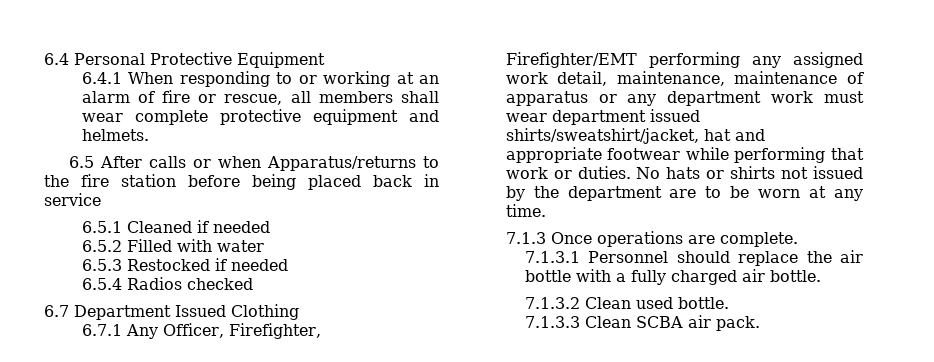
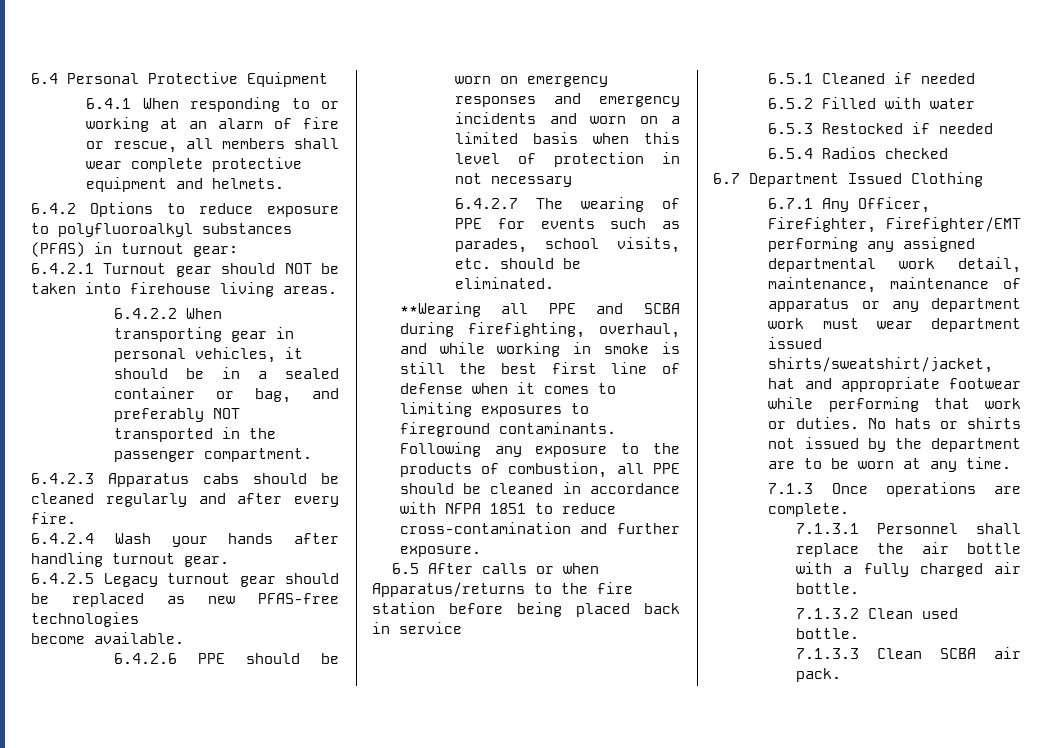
(149, 135) none -> [31,202,339,217] [31,223,292,237] [31,242,238,257] [31,263,339,277] [31,282,337,297] [114,308,223,319] [114,327,295,342] [114,347,304,363] [114,367,339,379] [114,387,339,403] [114,408,241,422] [114,427,277,442] [114,448,313,462] [31,473,339,487] [31,493,339,507] [31,512,76,524] [31,533,339,547] [31,552,229,567] [31,573,339,587] [31,593,339,607] [31,612,139,627] [31,632,184,644] [114,653,339,664] [455,76,609,87] [455,93,680,107] [455,112,680,124] [455,132,680,144] [455,152,680,167] [455,173,573,187] [455,197,680,212] [455,218,680,229] [455,237,680,253] [455,258,582,269] [455,277,555,289] [399,302,680,317] [399,322,680,338] [399,342,680,357] [399,362,680,374] [399,382,616,394] [399,402,589,417] [399,422,616,437] [399,442,680,457] [399,462,680,478] [399,482,680,494] [399,502,616,514] [399,522,680,534] [399,546,481,557] // 6.4.2 Options to reduce exposure to polyfluoroalkyl substances (PFAS) in turnout gear: // 6.4.2.1 Turnout gear should NOT be taken into firehouse living areas. // 6.4.2.2 When transporting gear in personal vehicles, it should be in a sealed container or bag, and preferably NOT transported in the passenger compartment. // 6.4.2.3 Apparatus cabs should be cleaned regularly and after every fire. // 6.4.2.4 Wash your hands after handling turnout gear. // 6.4.2.5 Legacy turnout gear should be replaced as new PFAS-free technologies // become available. // 6.4.2.6 PPE should be worn on emergency responses and emergency incidents and worn on a limited basis when this level of protection in not necessary // 6.4.2.7 The wearing of PPE for events such as parades, school visits, etc. should be eliminated. // **Wearing all PPE and SCBA during firefighting, overhaul, and while working in smoke is still the best first line of defense when it comes to limiting exposures to fireground contaminants. Following any exposure to the products of combustion, all PPE should be cleaned in accordance with NFPA 1851 to reduce cross-contamination and further exposure.
(863, 60) none -> [768,258,877,272] departmental
[676,251,730,263] should -> [976,523,1021,534] shall

